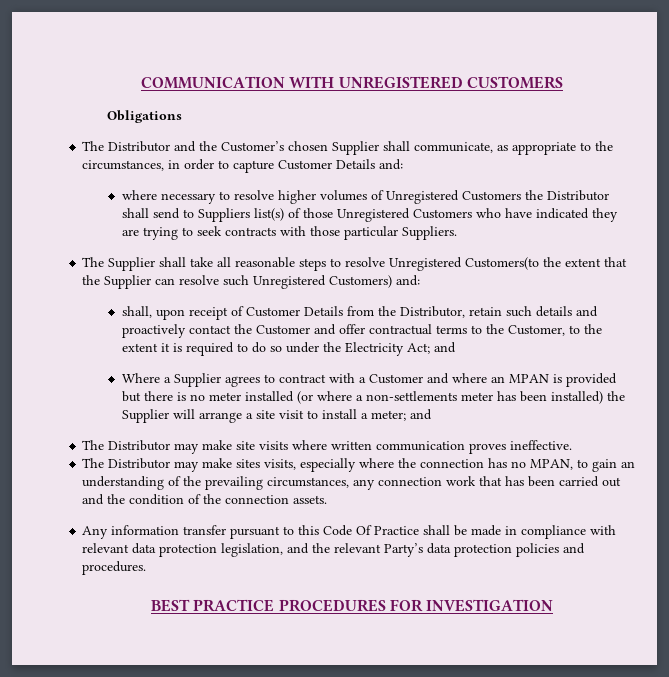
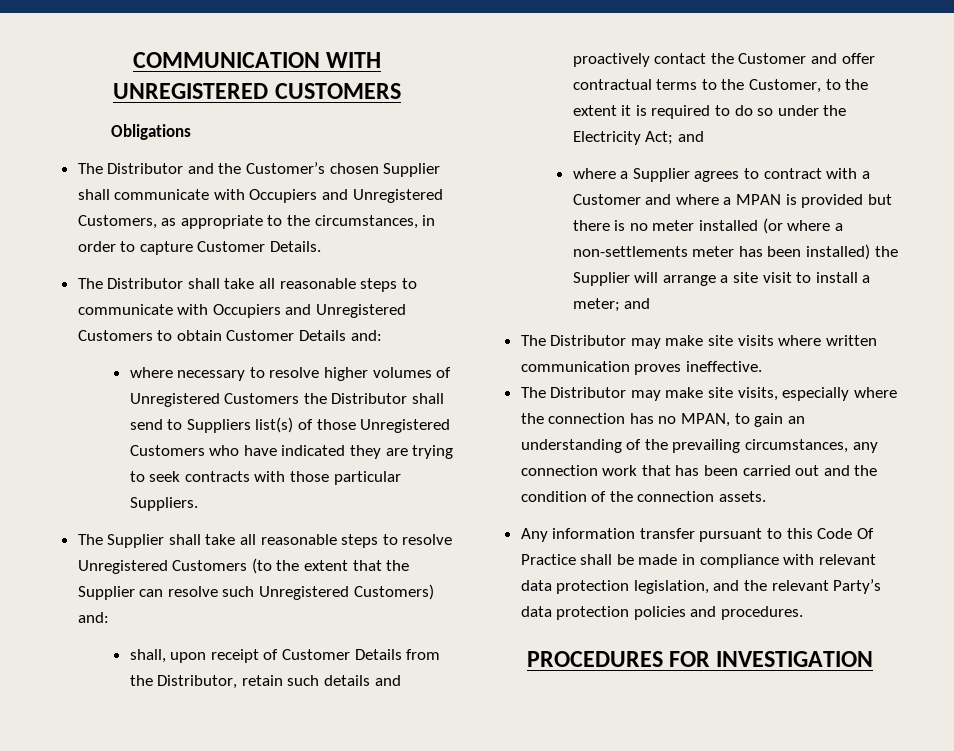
[414,142,494,153] communicate, -> [114,189,443,203] [77,215,157,229] communicate with Occupiers and Unregistered Customers,
(333, 165) none -> [270,241,322,252] [77,278,417,292] [77,304,407,318] [77,330,295,341] Details. // The Distributor shall take all reasonable steps to communicate with Occupiers and Unregistered Customers to obtain Customer
[465,257,540,270] Customers(to -> [172,558,272,574] Customers (to
[121,373,160,383] Where -> [572,168,616,179] where
[490,376,505,383] an -> [723,197,732,205] a
[236,459,261,468] sites -> [708,387,734,398] site
[150,599,275,612] BEST PRACTICE -> (804, 613) none

